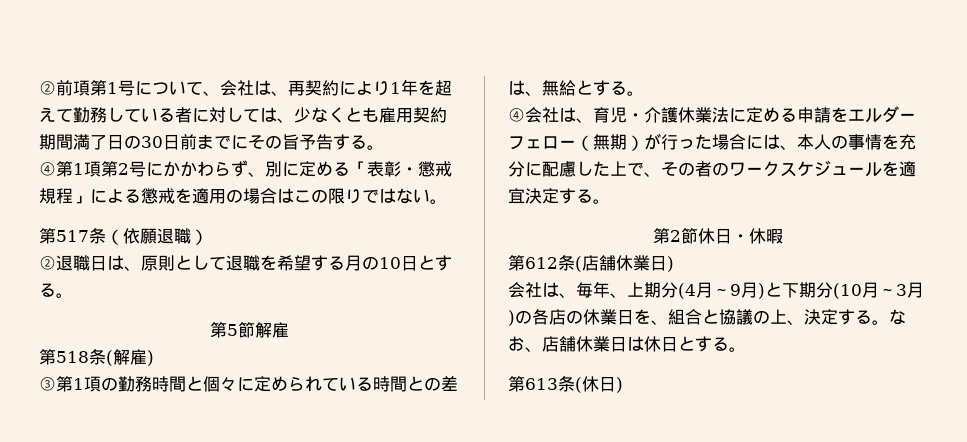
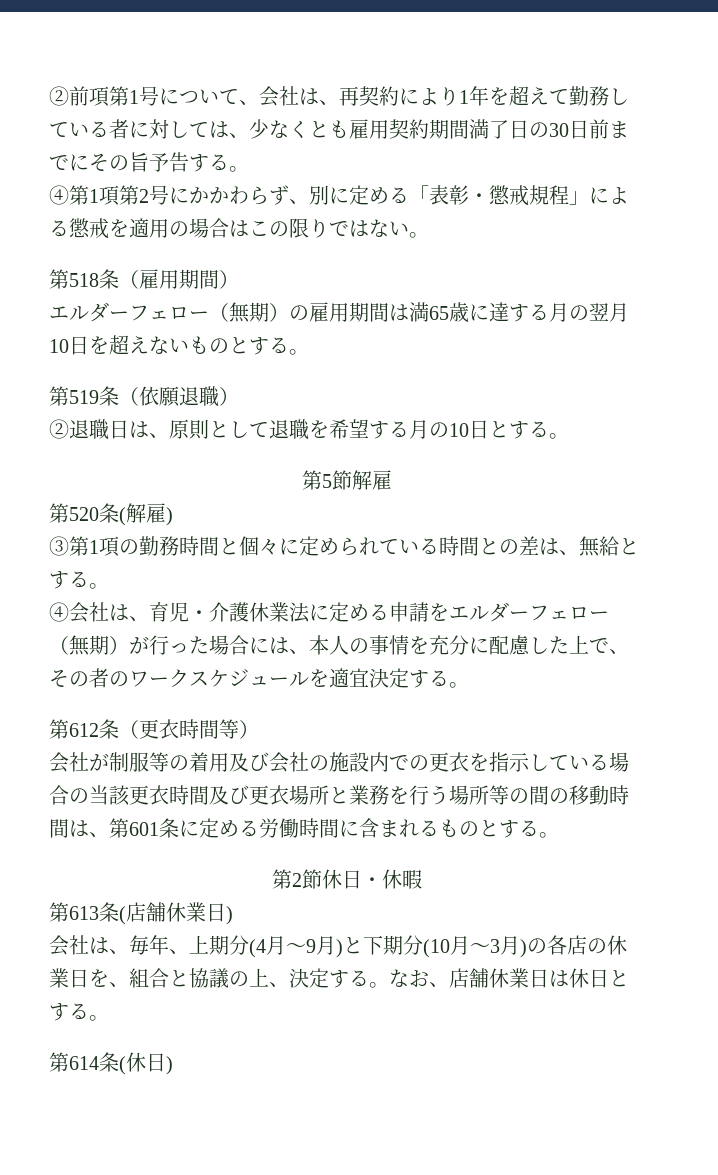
[56,230,89,242] 517 -> [69,269,239,289] [49,302,629,323] [49,335,309,355] [49,386,99,406] 518条（雇用期間） // エルダーフェロー（無期）の雇用期間は満65歳に達する月の翌月10日を超えないものとする。 // 第519
[56,351,89,363] 518 -> [69,507,99,521] 520
(610, 201) none -> [49,719,259,739] [49,752,629,773] [49,785,629,806] [49,818,559,838] // 第612条（更衣時間等） // 会社が制服等の着用及び会社の施設内での更衣を指示している場合の当該更衣時間及び更衣場所と業務を行う場所等の間の移動時間は、第601条に定める労働時間に含まれるものとする。
[525,257,558,269] 612 -> [69,906,99,920] 613
[525,378,558,390] 613 -> [69,1056,99,1070] 614

